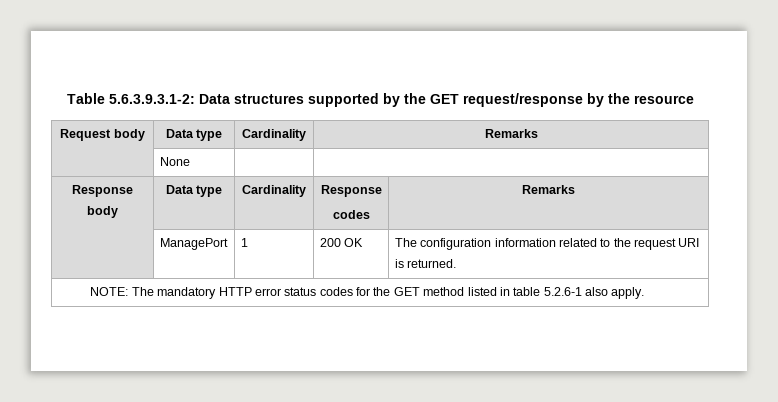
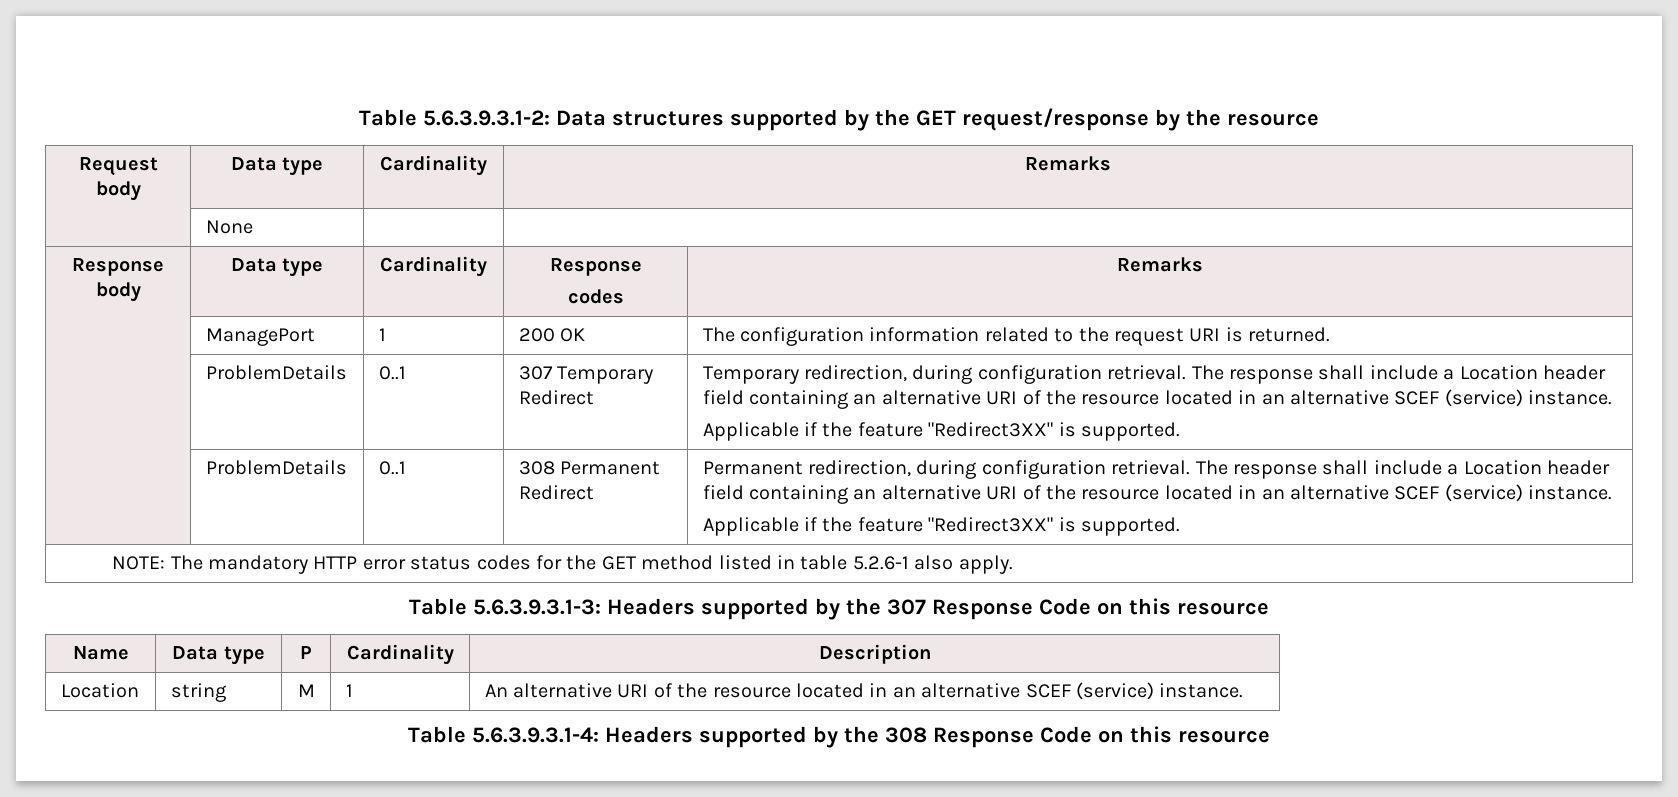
(457, 263) none -> [205,365,347,380] [378,366,406,380] [518,366,653,384] [518,390,594,405] [702,365,1606,384] [702,389,1613,409] [702,422,1180,441] [205,460,347,475] [378,461,406,475] [518,461,660,475] [518,485,594,500] [702,460,1610,479] [702,484,1613,504] [702,517,1180,536] // | ProblemDetails | 0..1 | 307 Temporary Redirect | Temporary redirection, during configuration retrieval. The response shall include a Location header field containing an alternative URI of the resource located in an alternative SCEF (service) instance. // Applicable if the feature "Redirect3XX" is supported. // | ProblemDetails | 0..1 | 308 Permanent Redirect | Permanent redirection, during configuration retrieval. The response shall include a Location header field containing an alternative URI of the resource located in an alternative SCEF (service) instance. // Applicable if the feature "Redirect3XX" is supported.
(645, 293) none -> [409,598,1269,620] [72,646,129,660] [172,646,265,665] [300,646,312,659] [346,644,454,665] [818,644,931,664] [60,683,139,698] [170,683,226,702] [297,684,315,697] [345,684,353,697] [484,682,1244,700] [408,726,1270,748] // Table 5.6.3.9.3.1-3: Headers supported by the 307 Response Code on this resource // Name | Data type | P | Cardinality | Description // Location | string | M | 1 | An alternative URI of the resource located in an alternative SCEF (service) instance. // Table 5.6.3.9.3.1-4: Headers supported by the 308 Response Code on this resource

